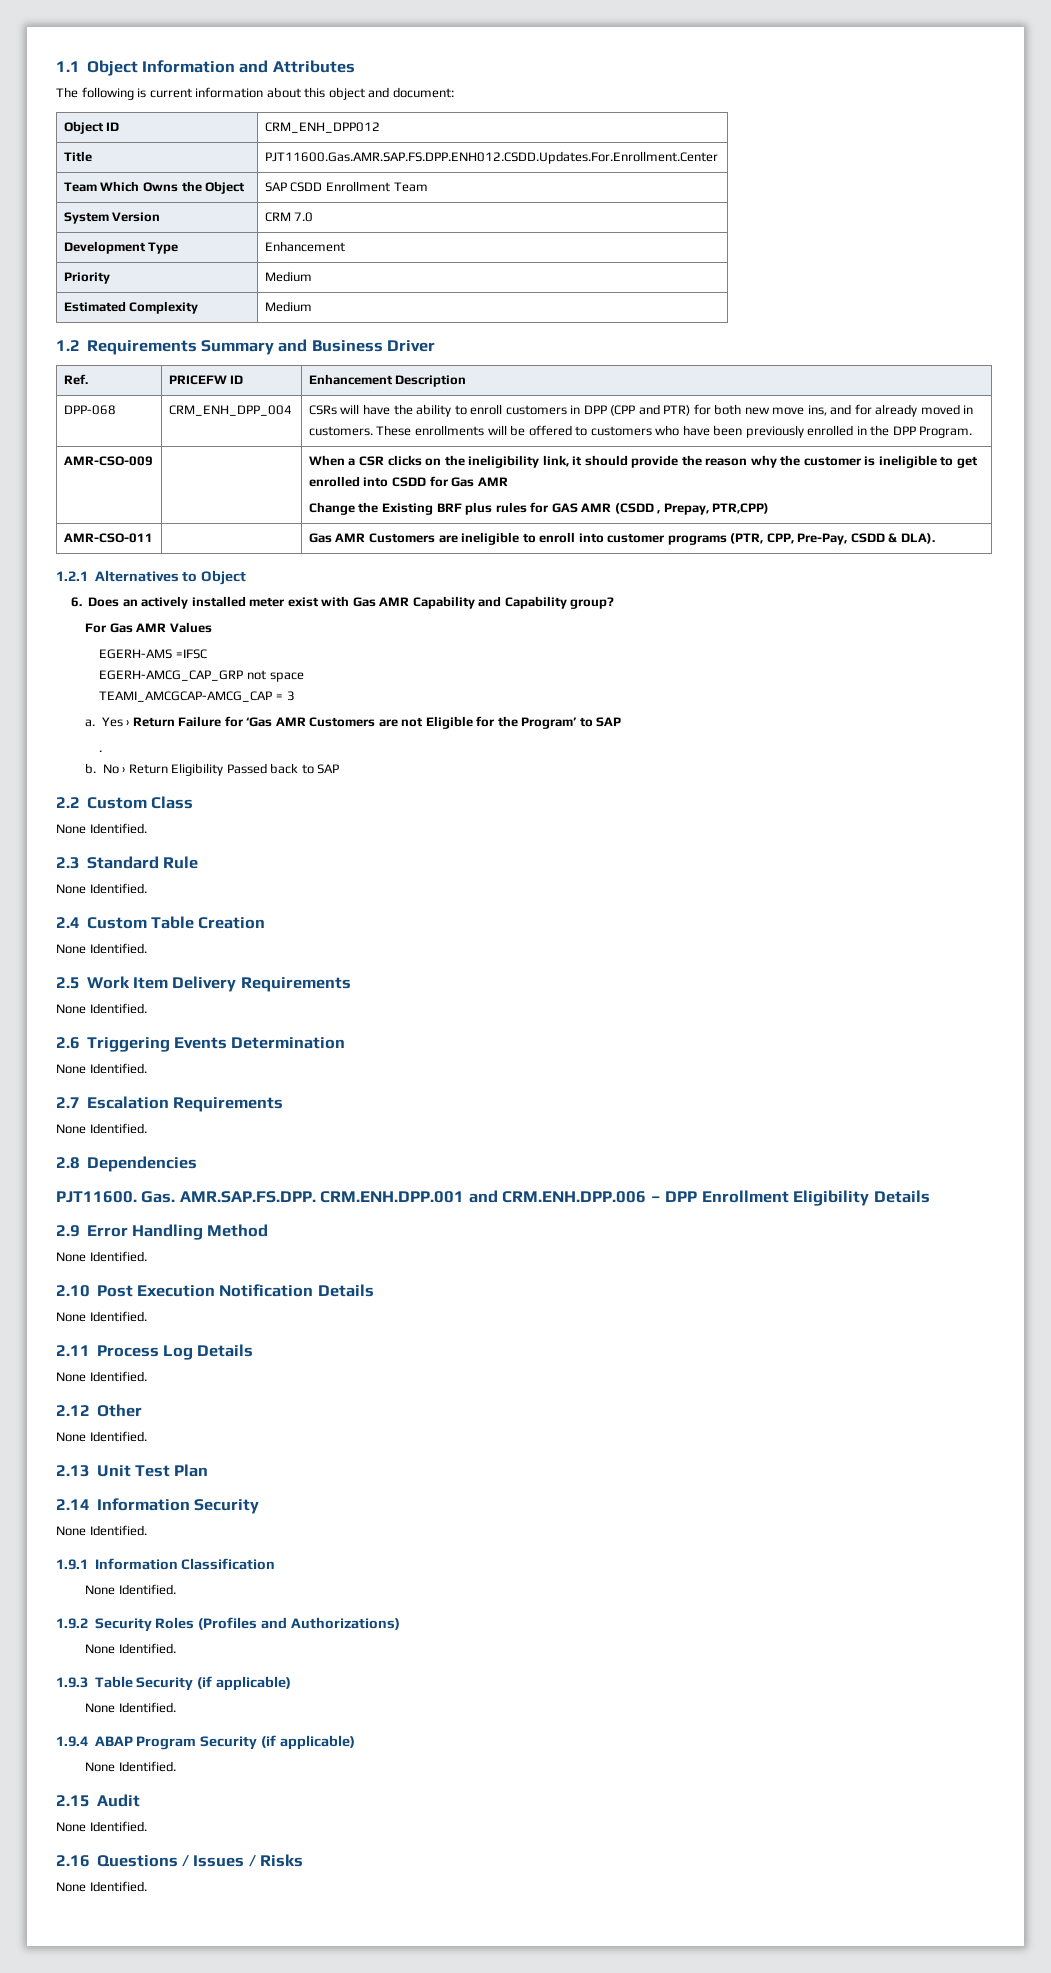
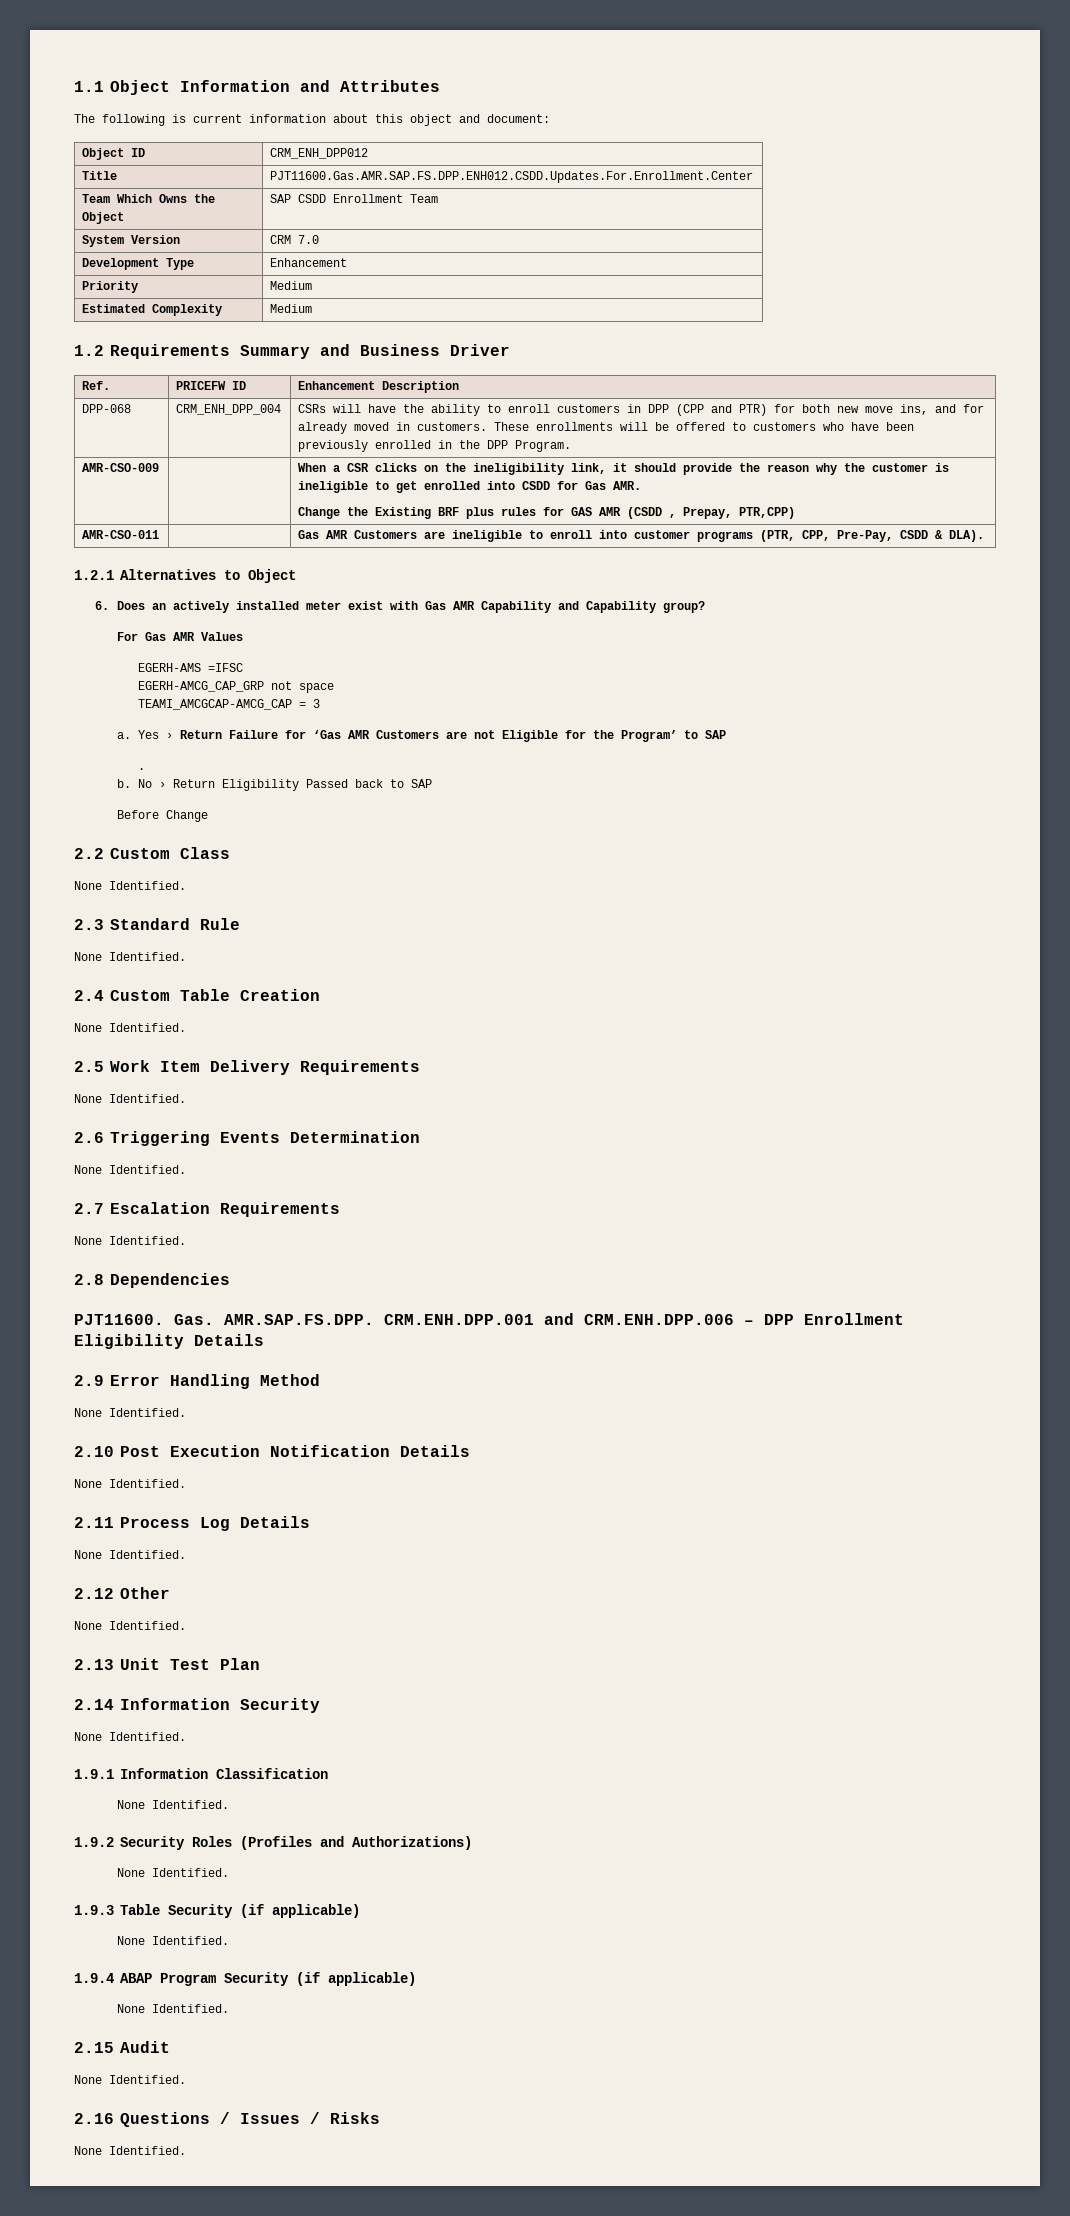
[477,477,508,486] AMR -> [613,481,642,490] AMR.
(340, 769) none -> [116,810,208,822] // Before Change

